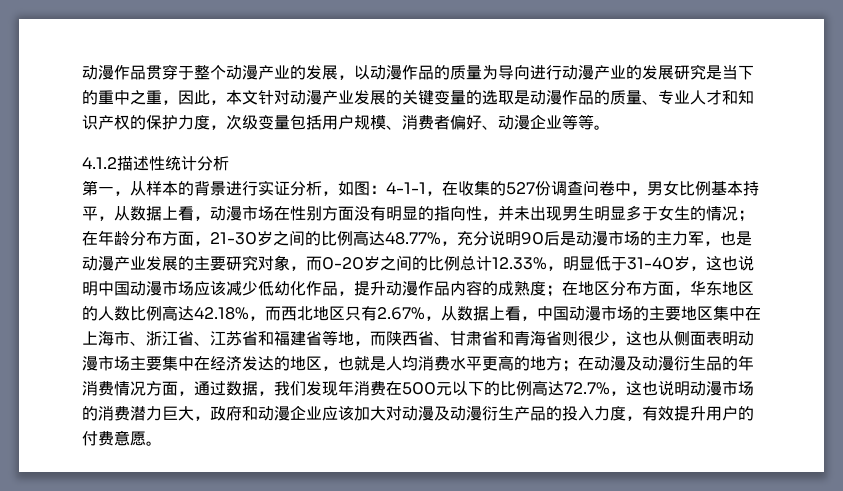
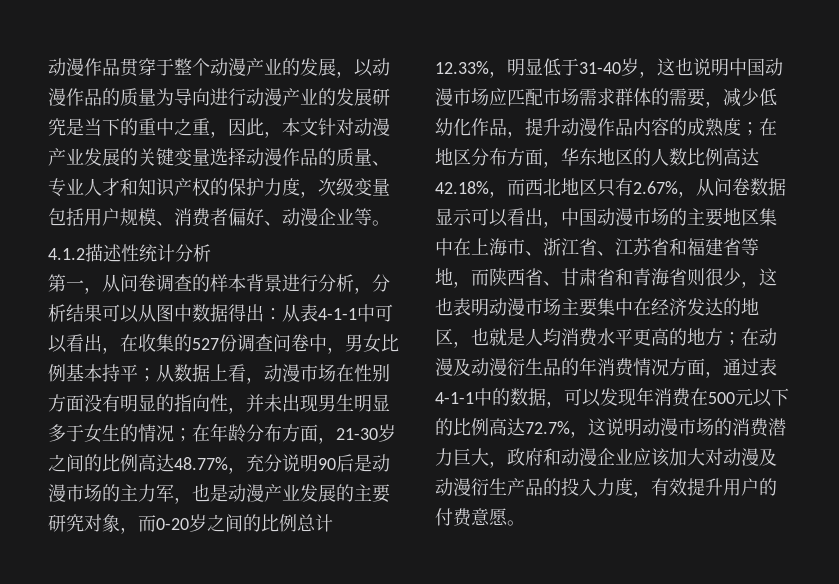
[466,90,530,105] 的选取是 -> [210,147,246,166] 选择
[578,114,594,130] 等 -> (372, 217) none
[146,180,426,196] 样本的背景进行实证分析，如图：4-1-1 -> [120,274,390,294] [48,304,393,323] [48,334,102,353] 问卷调查的样本背景进行分析，分析结果可以从图中数据得出：从表4-1-1中可以看出
[98,216,114,221] ， -> [138,368,156,382] ；
[210,281,226,296] 该 -> [507,88,723,108] 匹配市场需求群体的需要，
[457,306,521,321] 数据上看 -> [714,178,786,196] [435,208,543,227] 问卷数据显示可以看出
[658,331,706,346] 从侧面 -> (453, 307) none
[226,381,306,396] 数据，我们 -> [759,358,777,376] [435,388,601,408] 表4-1-1中的数据，可以
[642,381,658,396] 也 -> (606, 427) none

